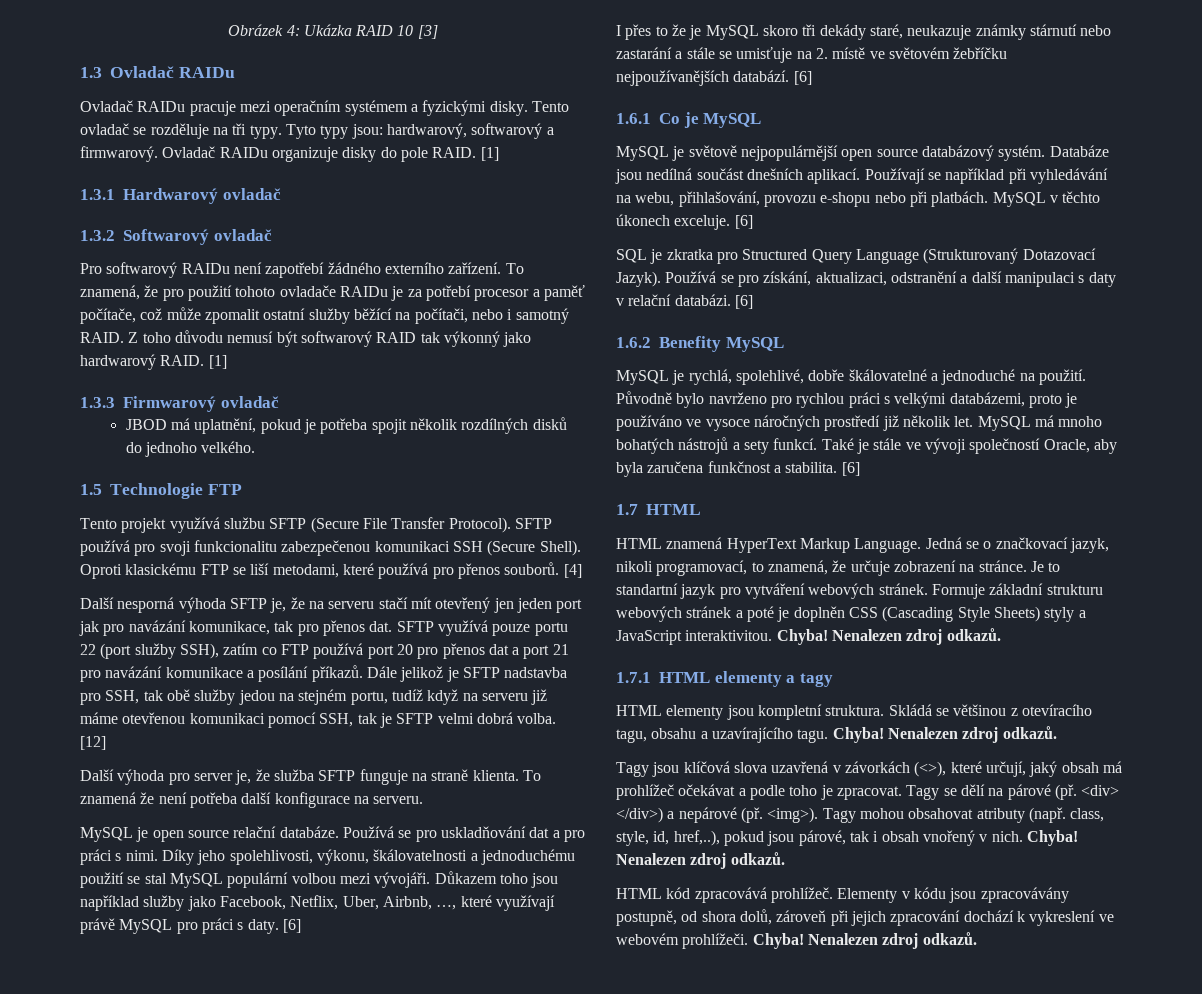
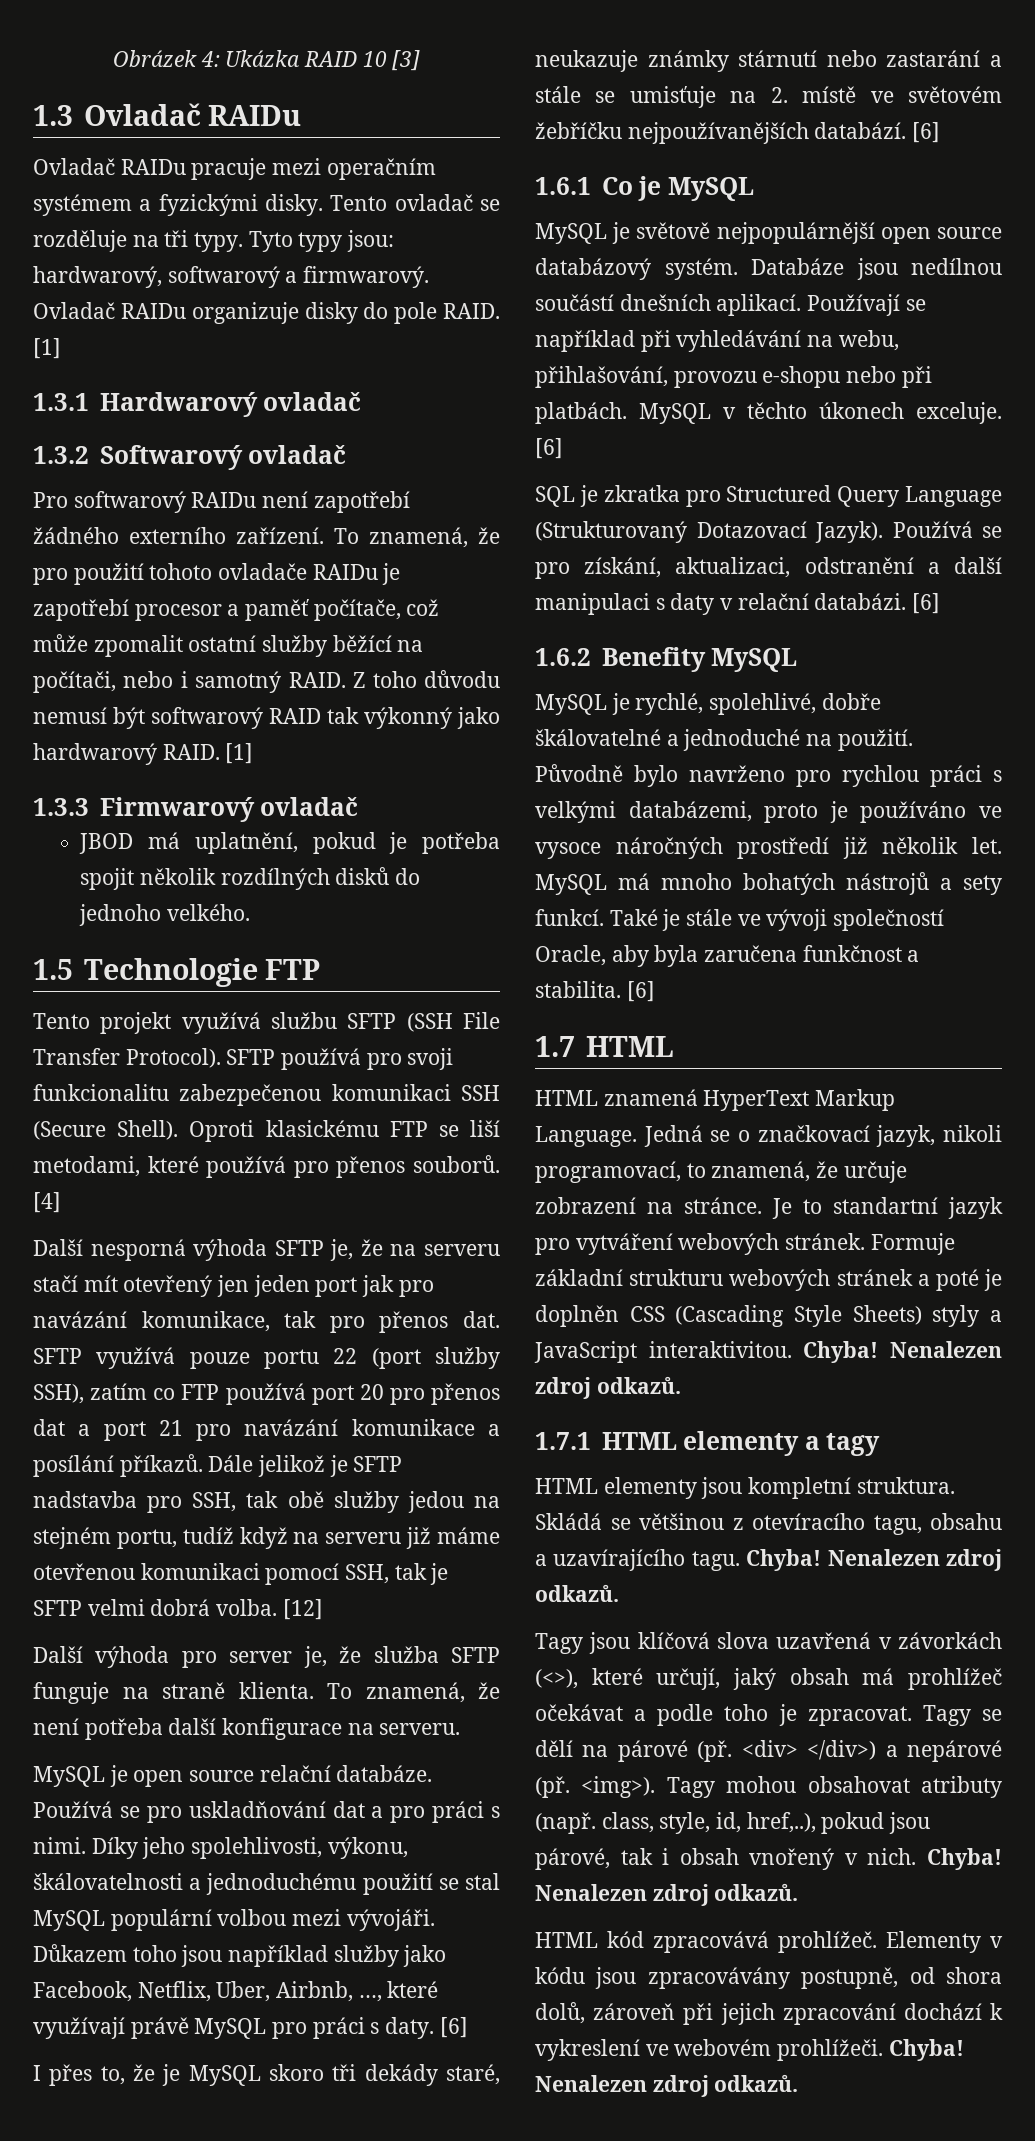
[407,285,471,301] za potřebí -> [33,599,129,621] zapotřebí
[310,517,359,533] (Secure -> [406,1013,453,1032] (SSH
[80,792,136,804] znamená -> [365,1682,465,1703] znamená,
[655,26,668,36] to -> [100,2066,125,2085] to,
[646,168,744,180] nedílná součást -> [911,258,1002,275] [535,294,614,311] nedílnou součástí
[688,369,732,385] rychlá, -> [635,693,704,715] rychlé,

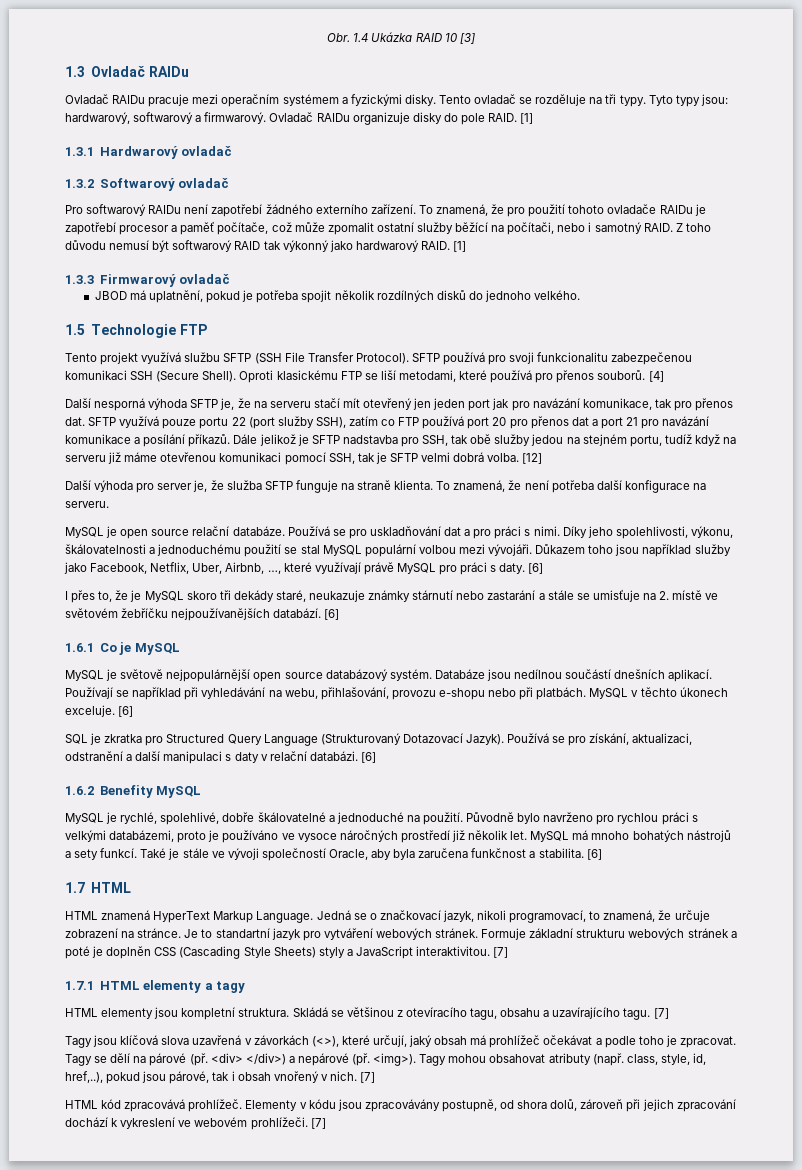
[112,50,220,67] Obrázek 4: -> [327,33,369,42] Obr. 1.4
[803,1341,1002,1363] [535,1376,681,1399] Chyba! Nenalezen zdroj odkazů. -> [493,947,509,958] [7]
[746,1549,1002,1571] [535,1584,619,1602] Chyba! Nenalezen zdroj odkazů. -> [653,1008,669,1019] [7]
[927,1848,1002,1870] [535,1883,799,1906] Chyba! Nenalezen zdroj odkazů. -> [360,1072,376,1083] [7]
[888,2039,964,2061] [535,2074,799,2097] Chyba! Nenalezen zdroj odkazů. -> [310,1118,326,1129] [7]

